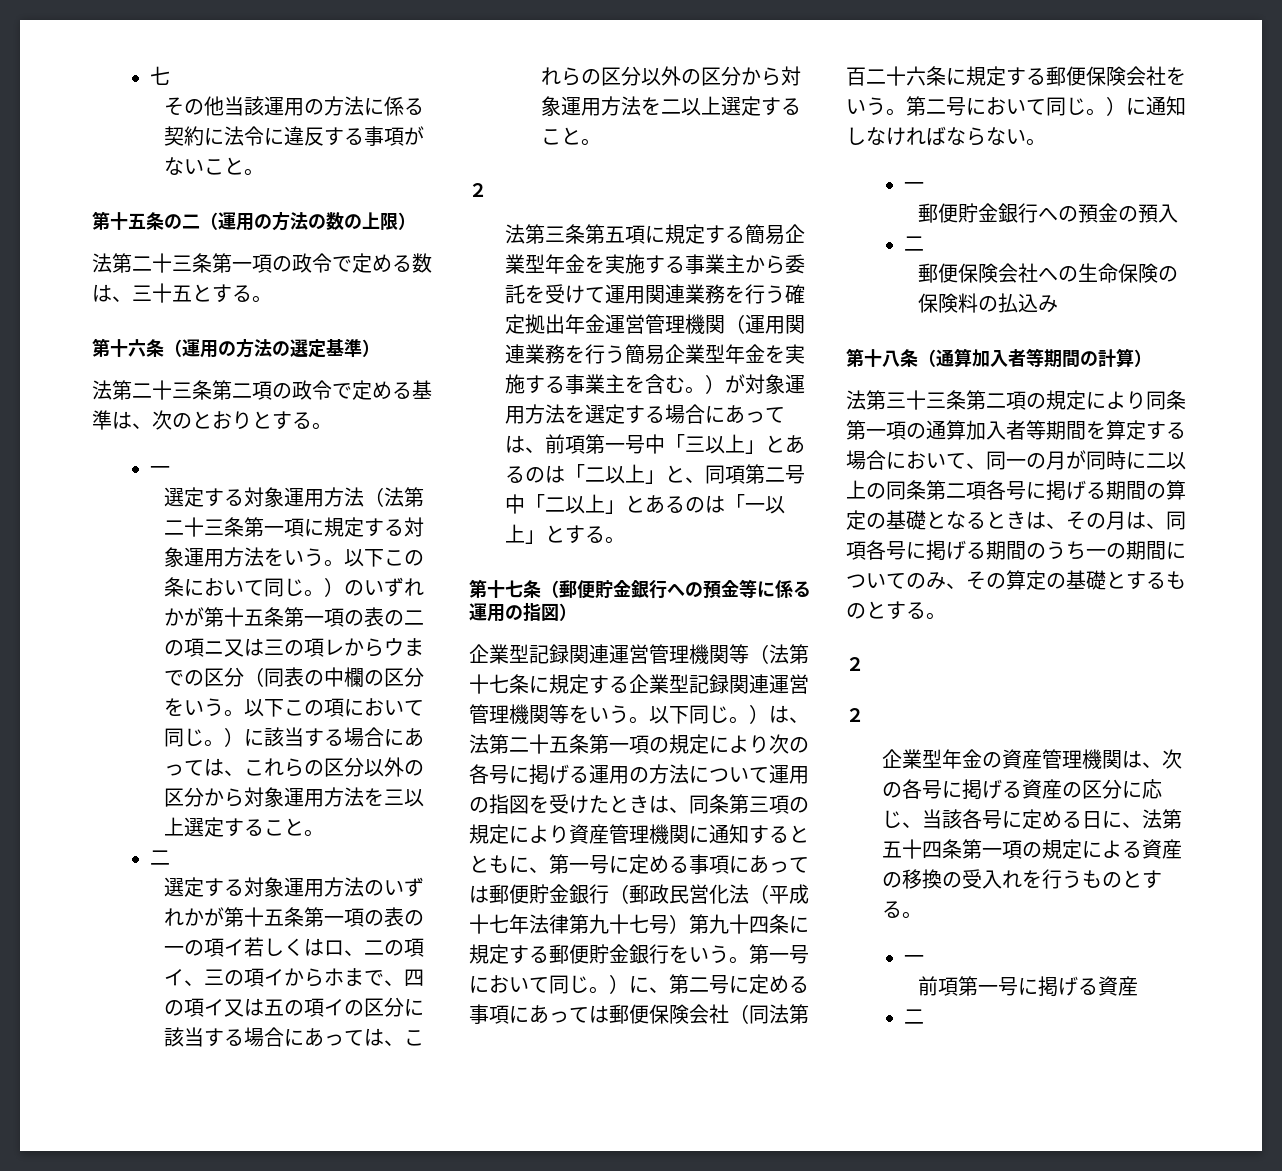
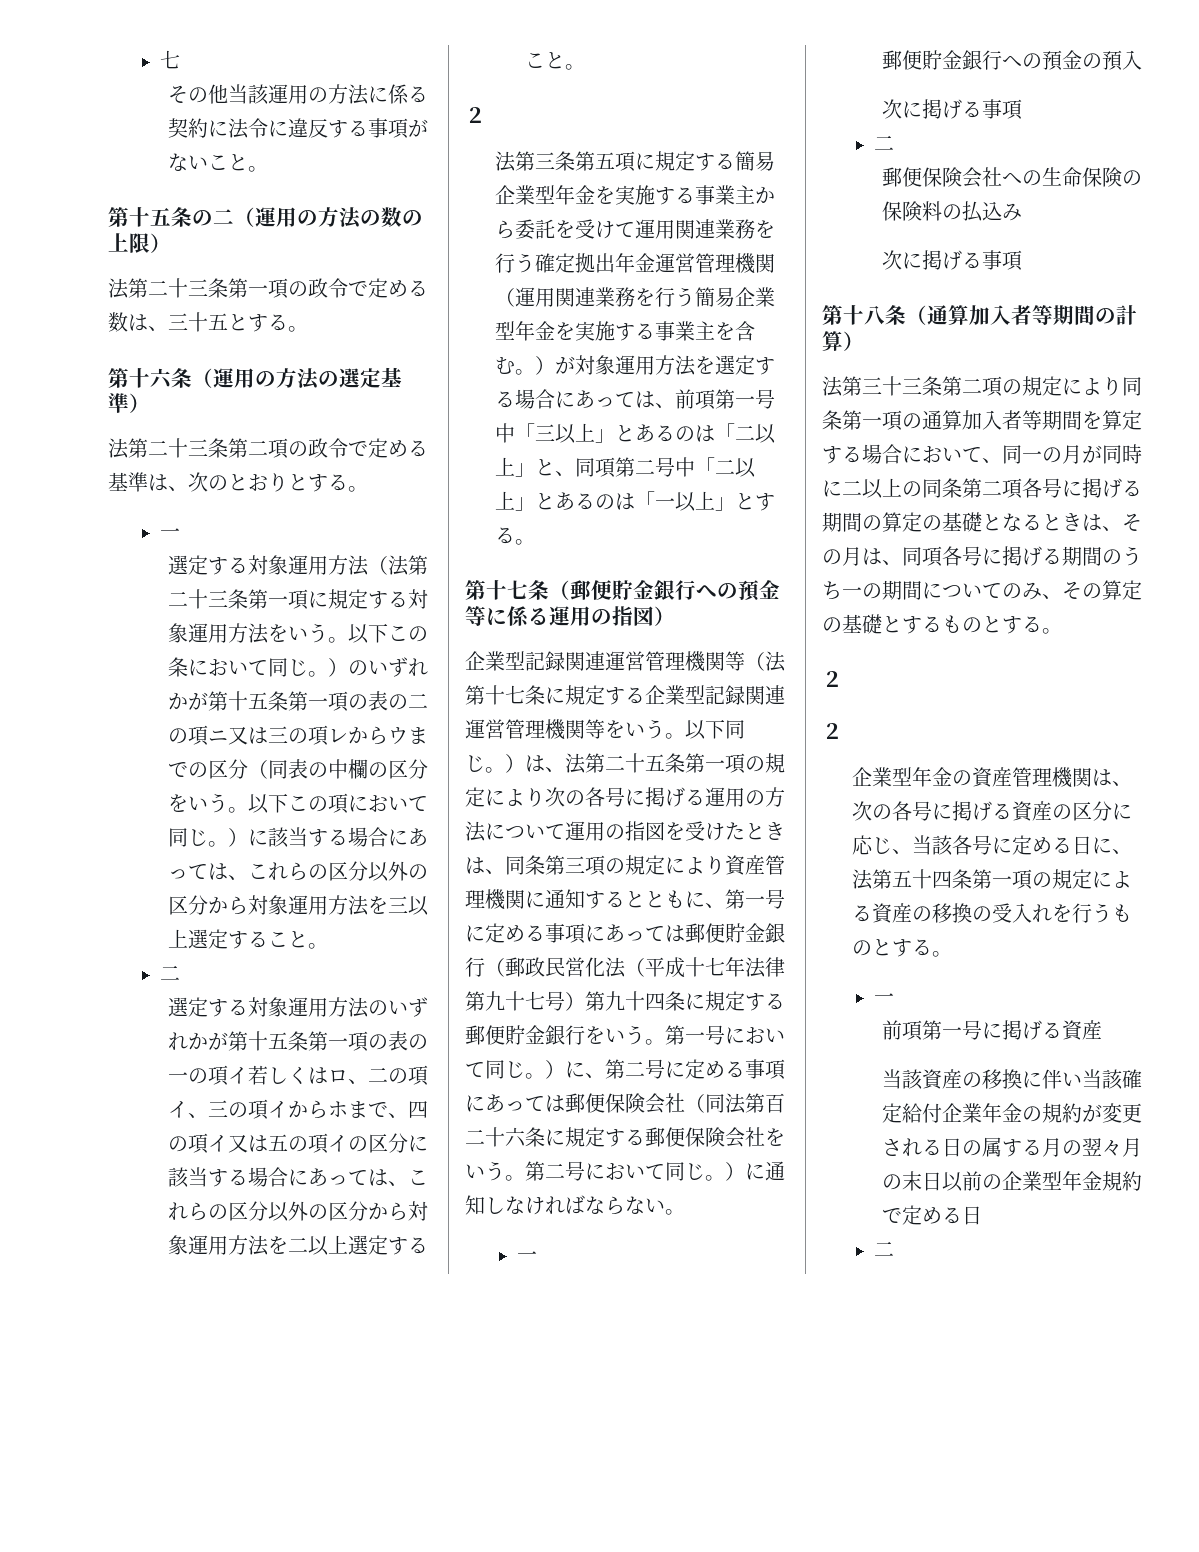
(1178, 213) none -> [881,99,1022,120] // 次に掲げる事項
(1058, 304) none -> [881,250,1022,271] // 次に掲げる事項
(1138, 986) none -> [881,1069,1142,1090] [881,1103,1142,1123] [881,1137,1142,1157] [881,1171,1142,1192] [881,1205,982,1225] // 当該資産の移換に伴い当該確定給付企業年金の規約が変更される日の属する月の翌々月の末日以前の企業型年金規約で定める日

